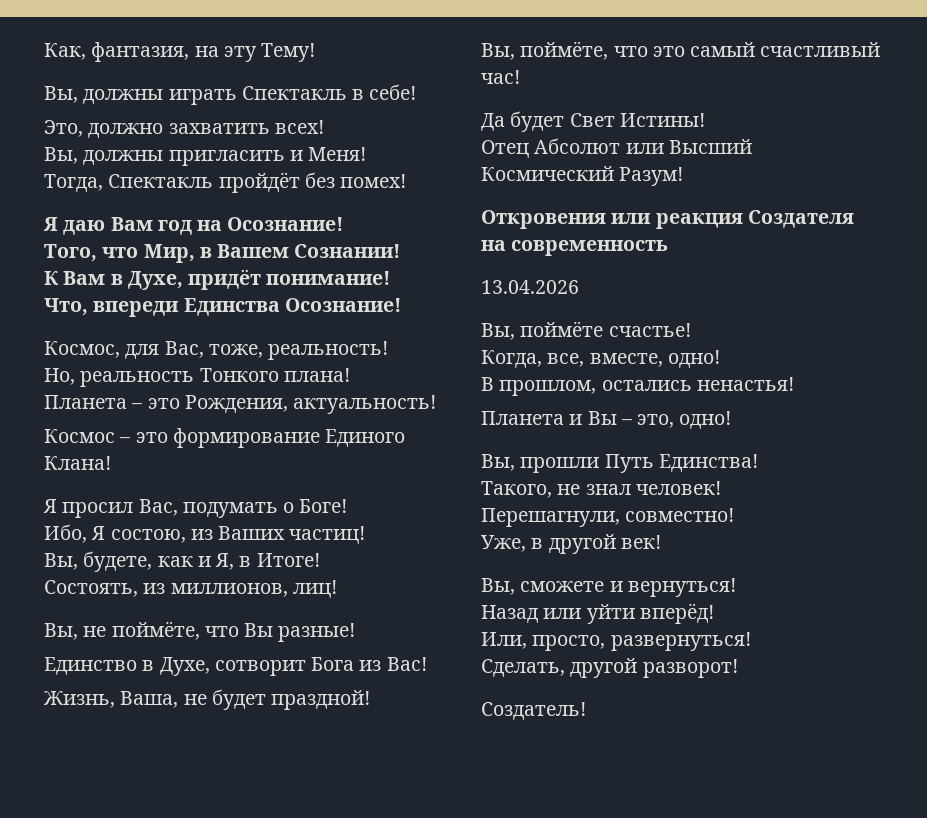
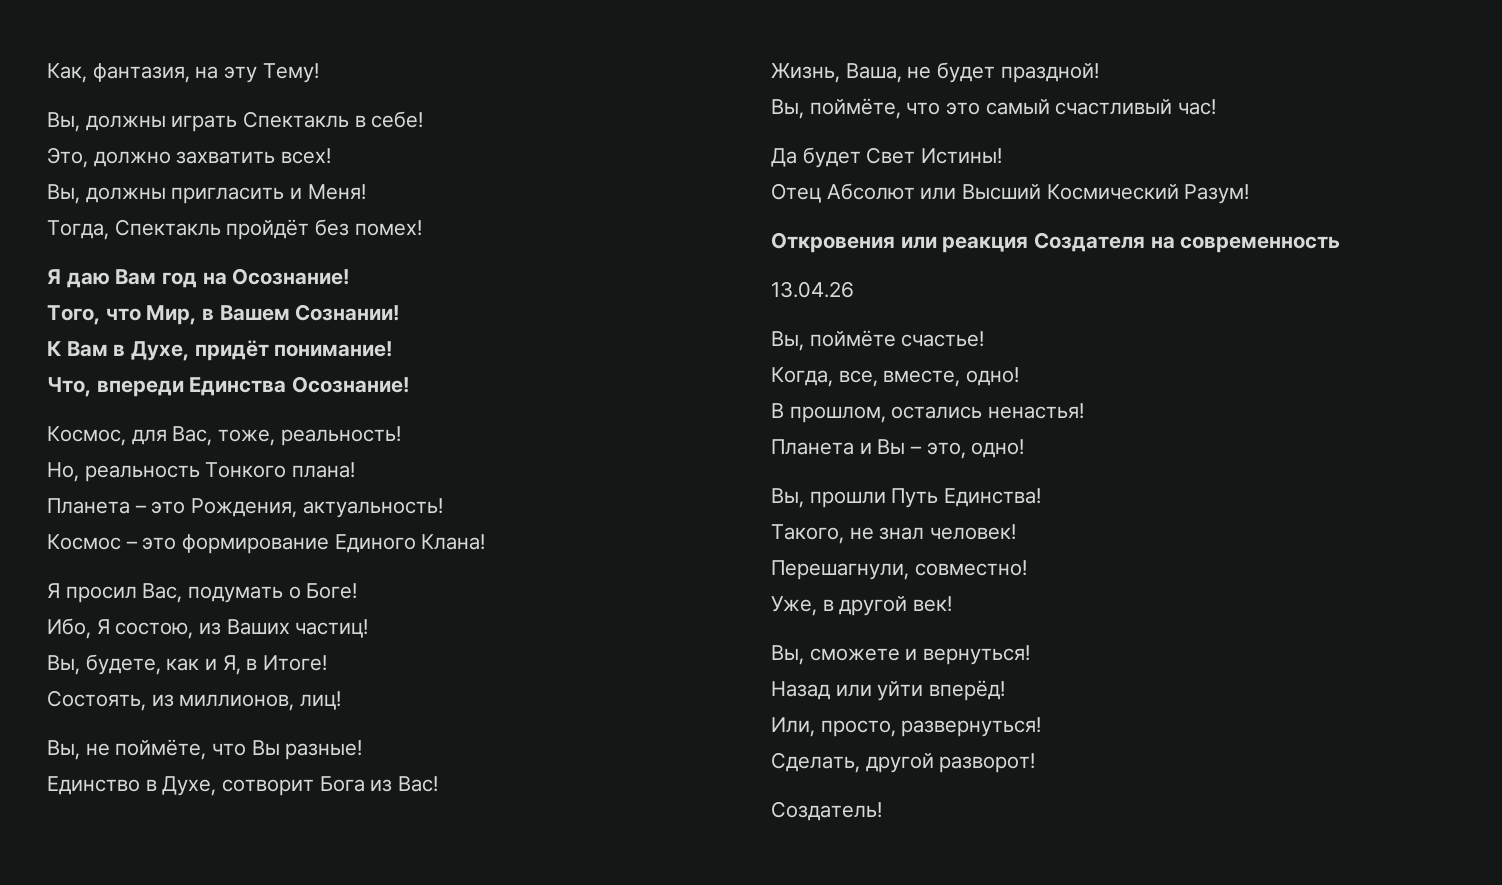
[481,280,579,294] 13.04.2026 -> [771,281,854,298] 13.04.26

